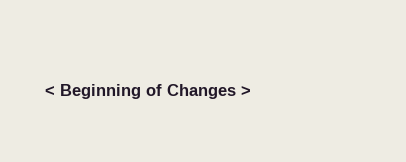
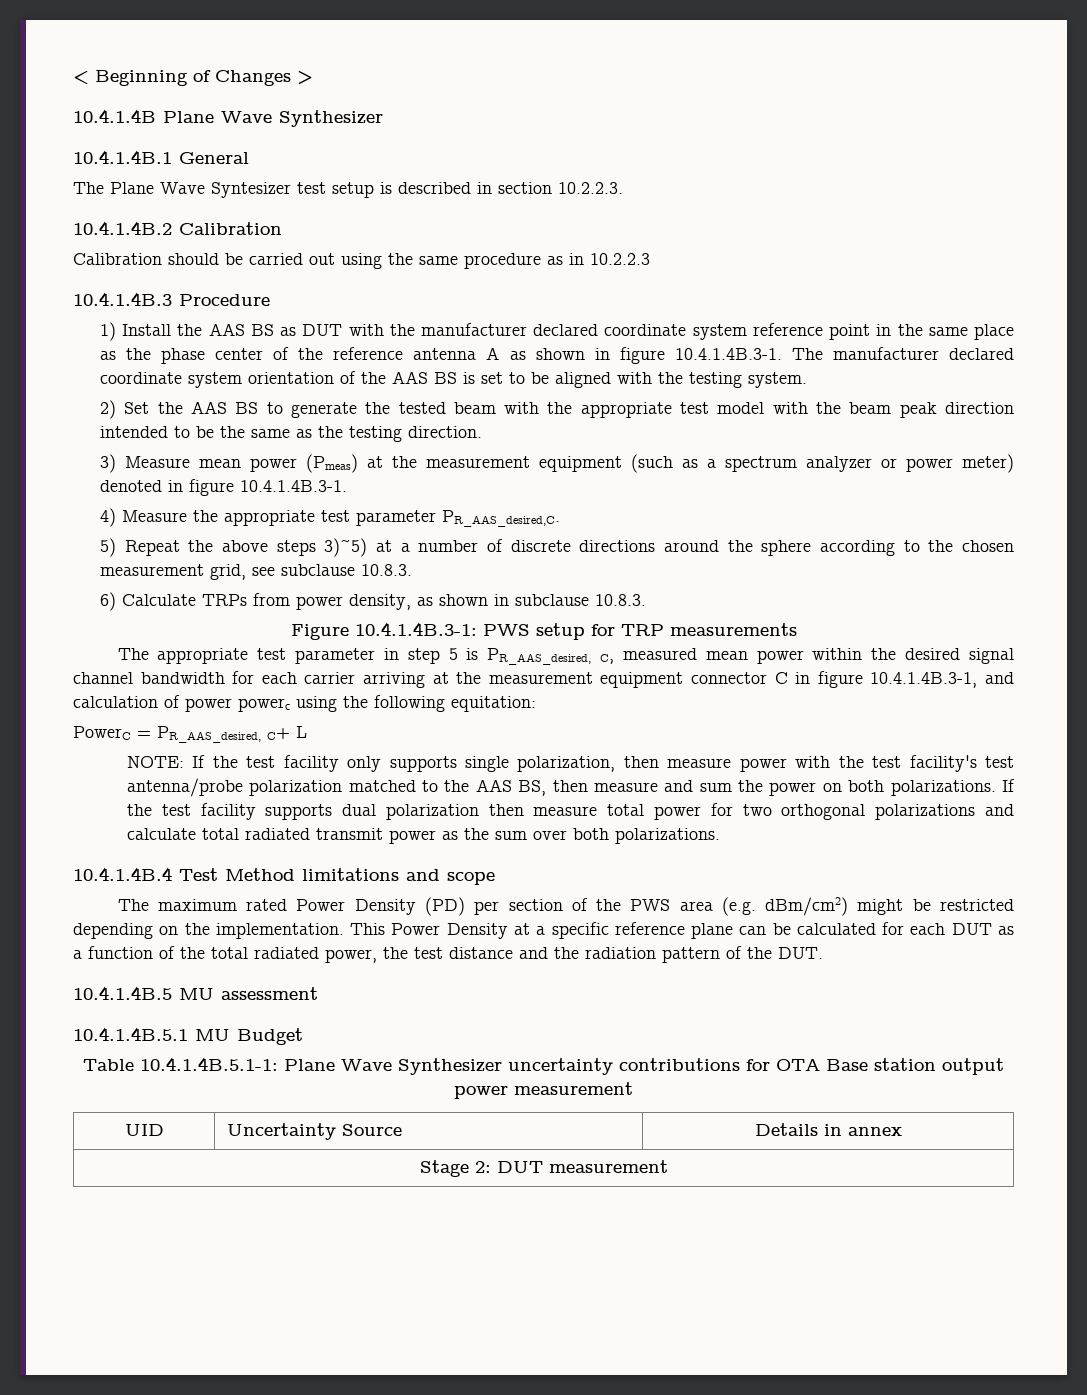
(251, 91) none -> [73,109,383,127] [73,150,249,164] [73,182,623,198] [73,221,282,235] [73,253,650,269] [73,292,270,306] [99,322,1014,341] [99,347,1014,364] [99,371,807,388] [99,400,1014,419] [99,426,482,442] [99,454,1014,473] [99,479,347,496] [99,508,560,527] [99,538,1015,557] [99,564,412,580] [99,592,646,611] [290,622,797,640] [117,648,1015,665] [73,671,1015,688] [73,695,536,712] [73,726,307,743] [126,755,1015,772] [126,778,1016,797] [126,803,1014,820] [126,828,720,844] [73,867,495,885] [117,897,1015,916] [73,922,1015,939] [73,946,823,963] [73,986,318,1000] [73,1027,303,1045] [83,1057,1004,1075] [454,1082,633,1099] [124,1124,164,1136] [227,1123,403,1140] [754,1123,902,1136] [419,1160,668,1177] // 10.4.1.4B Plane Wave Synthesizer // 10.4.1.4B.1 General // The Plane Wave Syntesizer test setup is described in section 10.2.2.3. // 10.4.1.4B.2 Calibration // Calibration should be carried out using the same procedure as in 10.2.2.3 // 10.4.1.4B.3 Procedure // 1) Install the AAS BS as DUT with the manufacturer declared coordinate system reference point in the same place as the phase center of the reference antenna A as shown in figure 10.4.1.4B.3-1. The manufacturer declared coordinate system orientation of the AAS BS is set to be aligned with the testing system. // 2) Set the AAS BS to generate the tested beam with the appropriate test model with the beam peak direction intended to be the same as the testing direction. // 3) Measure mean power (Pmeas) at the measurement equipment (such as a spectrum analyzer or power meter) denoted in figure 10.4.1.4B.3-1. // 4) Measure the appropriate test parameter PR_AAS_desired,C. // 5) Repeat the above steps 3)~5) at a number of discrete directions around the sphere according to the chosen measurement grid, see subclause 10.8.3. // 6) Calculate TRPs from power density, as shown in subclause 10.8.3. // Figure 10.4.1.4B.3-1: PWS setup for TRP measurements // The appropriate test parameter in step 5 is PR_AAS_desired, C, measured mean power within the desired signal channel bandwidth for each carrier arriving at the measurement equipment connector C in figure 10.4.1.4B.3-1, and calculation of power powerc using the following equitation: // PowerC = PR_AAS_desired, C+ L // NOTE: If the test facility only supports single polarization, then measure power with the test facility's test antenna/probe polarization matched to the AAS BS, then measure and sum the power on both polarizations. If the test facility supports dual polarization then measure total power for two orthogonal polarizations and calculate total radiated transmit power as the sum over both polarizations. // 10.4.1.4B.4 Test Method limitations and scope // The maximum rated Power Density (PD) per section of the PWS area (e.g. dBm/cm2) might be restricted depending on the implementation. This Power Density at a specific reference plane can be calculated for each DUT as a function of the total radiated power, the test distance and the radiation pattern of the DUT. // 10.4.1.4B.5 MU assessment // 10.4.1.4B.5.1 MU Budget // Table 10.4.1.4B.5.1-1: Plane Wave Synthesizer uncertainty contributions for OTA Base station output power measurement // UID | Uncertainty Source | Details in annex // Stage 2: DUT measurement

